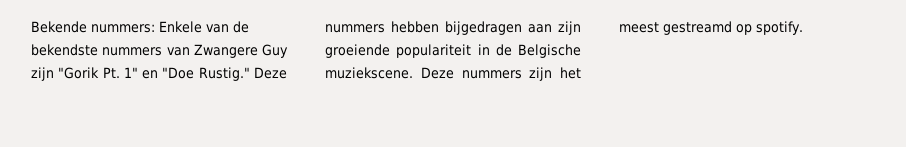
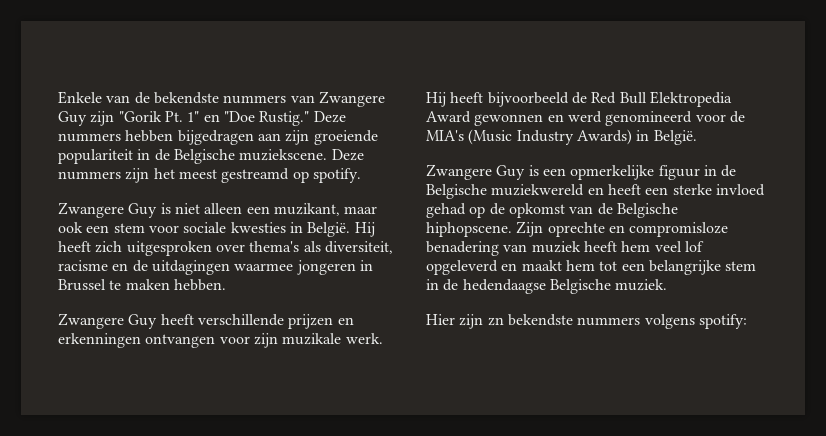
[31,21,155,33] Bekende nummers: -> (58, 97) none
(803, 28) none -> [58,202,378,218] [58,222,375,237] [58,241,393,256] [58,260,373,275] [58,279,226,291] [58,313,354,329] [58,333,383,348] [426,91,732,107] [426,111,745,126] [426,129,697,145] [426,164,737,180] [426,184,765,199] [426,203,678,218] [426,221,729,237] [426,241,704,256] [426,260,757,275] [426,279,668,294] [426,314,747,329] // Zwangere Guy is niet alleen een muzikant, maar ook een stem voor sociale kwesties in België. Hij heeft zich uitgesproken over thema's als diversiteit, racisme en de uitdagingen waarmee jongeren in Brussel te maken hebben. // Zwangere Guy heeft verschillende prijzen en erkenningen ontvangen voor zijn muzikale werk. Hij heeft bijvoorbeeld de Red Bull Elektropedia Award gewonnen en werd genomineerd voor de MIA's (Music Industry Awards) in België. // Zwangere Guy is een opmerkelijke figuur in de Belgische muziekwereld en heeft een sterke invloed gehad op de opkomst van de Belgische hiphopscene. Zijn oprechte en compromisloze benadering van muziek heeft hem veel lof opgeleverd en maakt hem tot een belangrijke stem in de hedendaagse Belgische muziek. // Hier zijn zn bekendste nummers volgens spotify:

